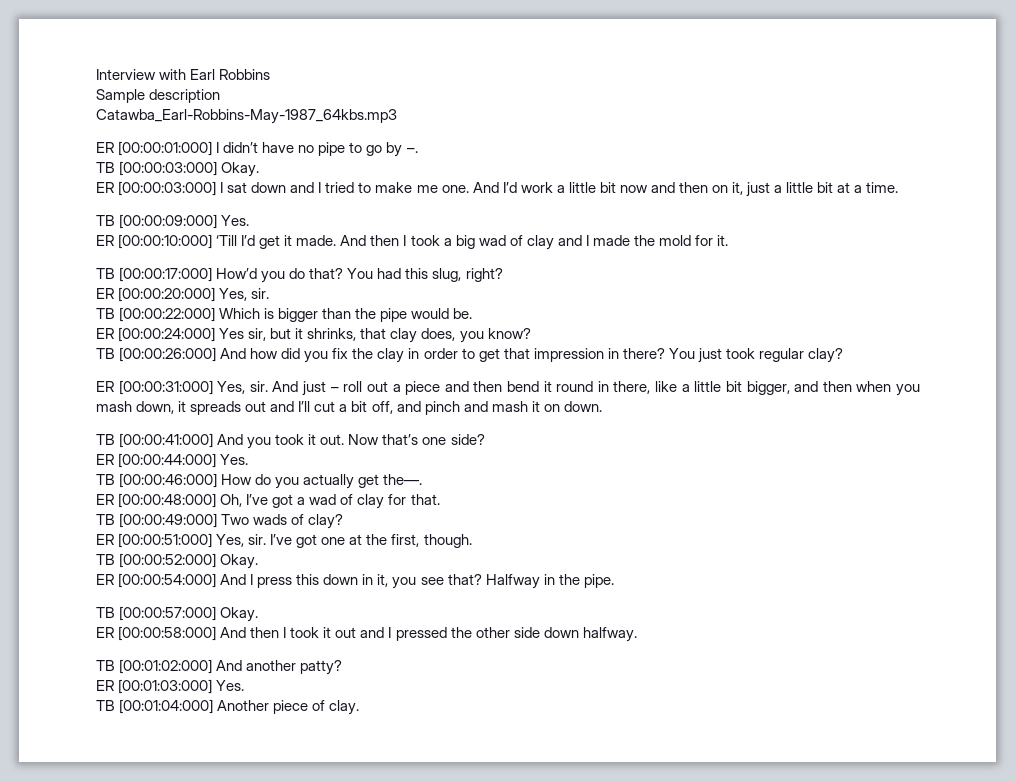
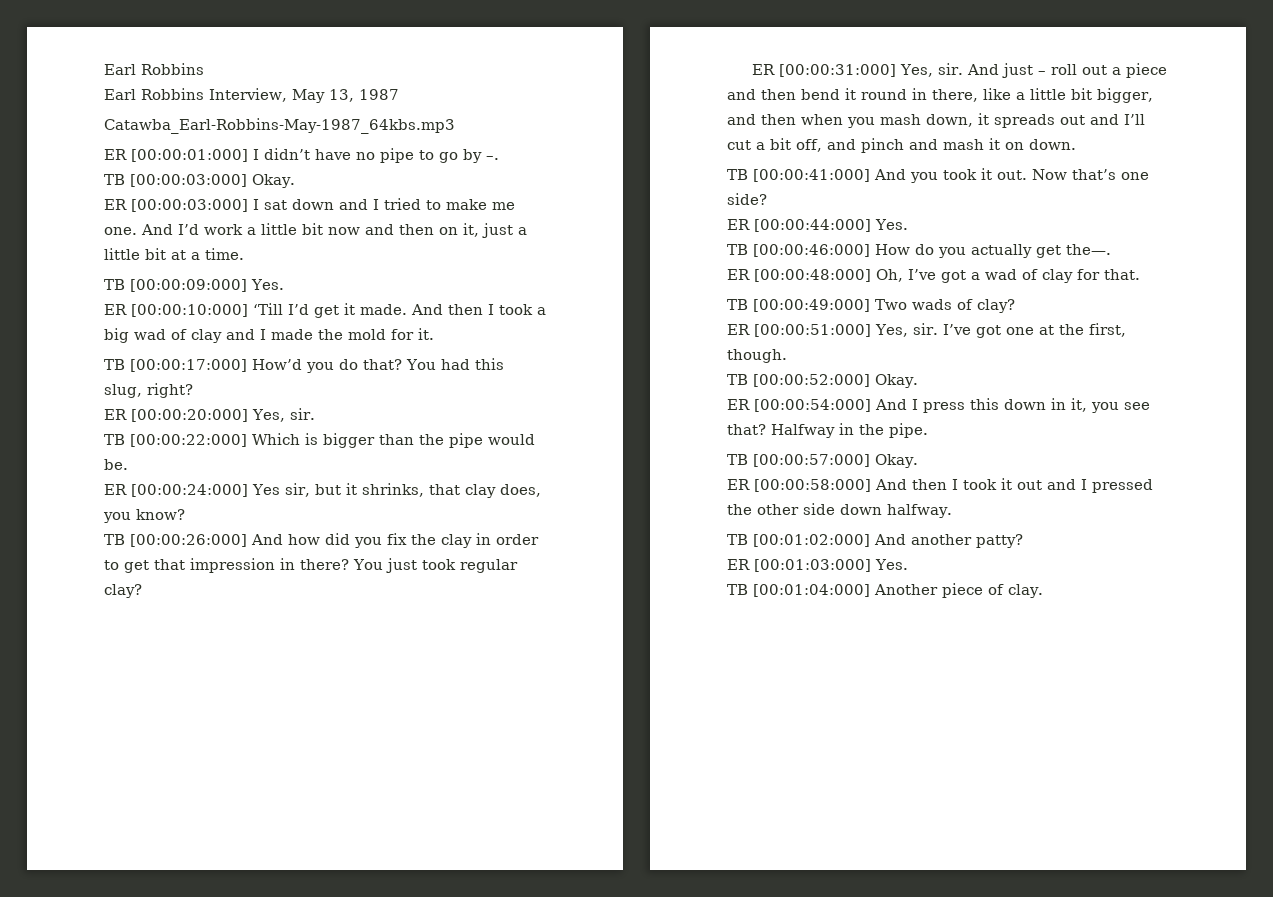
[96,69,187,80] Interview with -> (104, 69) none
[96,89,221,103] Sample description -> [104,88,399,103] Earl Robbins Interview, May 13, 1987

